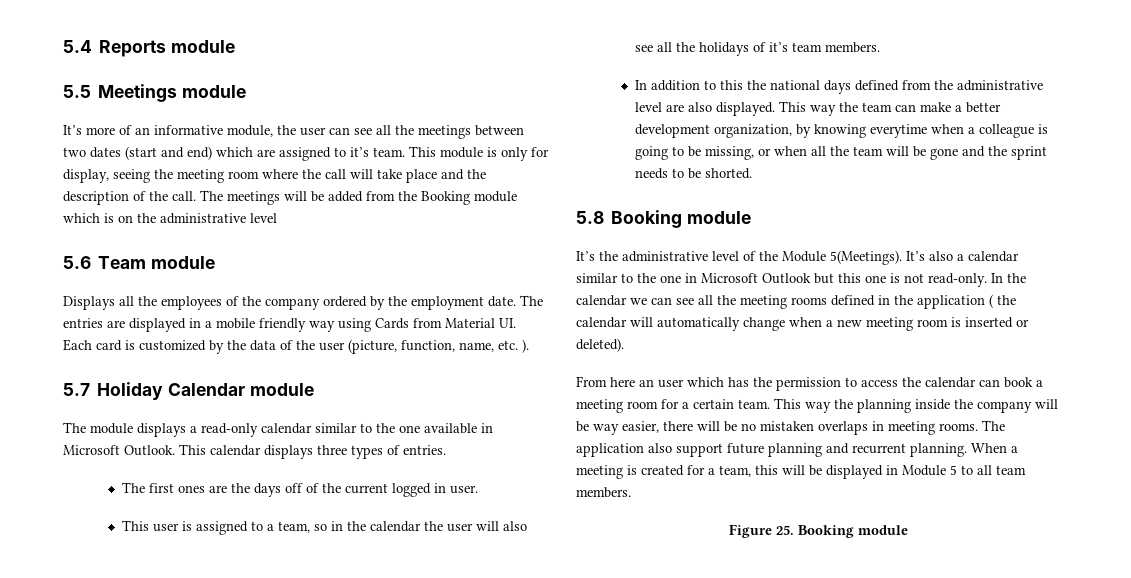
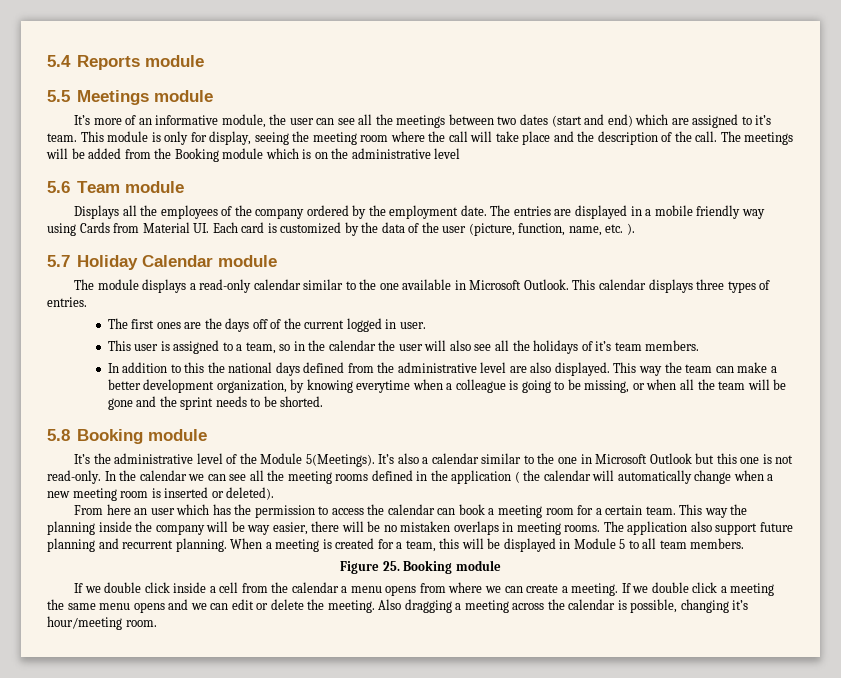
(908, 530) none -> [74,582,775,596] [47,599,749,613] [47,616,157,630] // If we double click inside a cell from the calendar a menu opens from where we can create a meeting. If we double click a meeting the same menu opens and we can edit or delete the meeting. Also dragging a meeting across the calendar is possible, changing it’s hour/meeting room.

